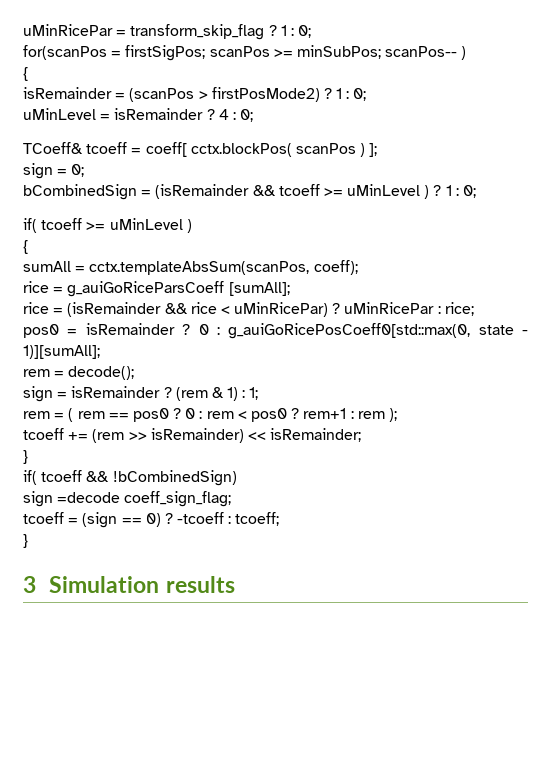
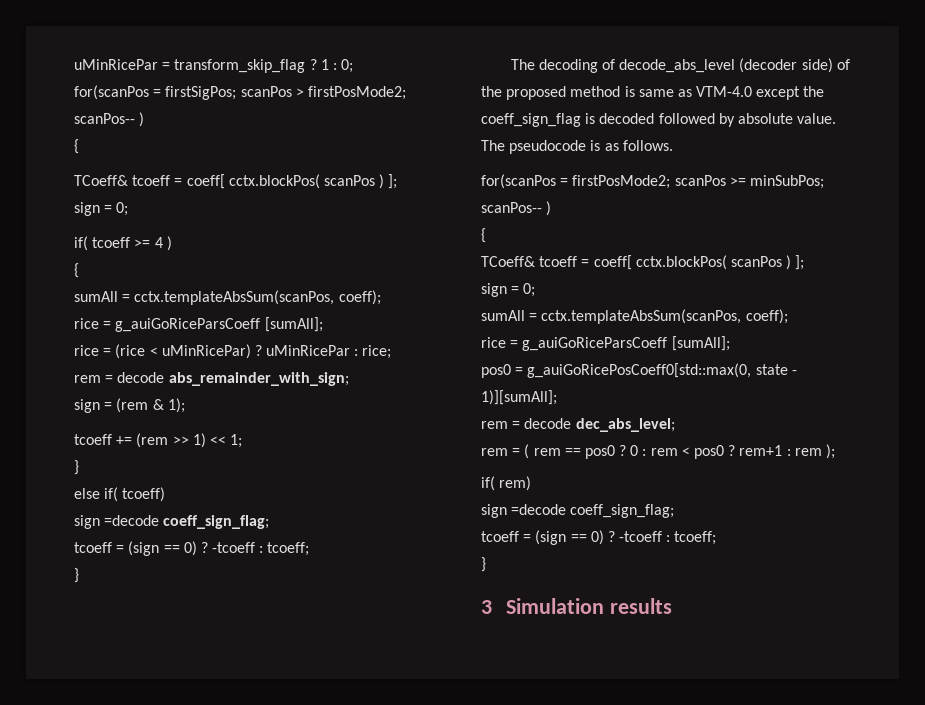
[273,45,467,60] [23,67,28,81] [23,87,367,102] [23,108,254,122] >= minSubPos; scanPos-- ) // { // isRemainder = (scanPos > firstPosMode2) ? 1 : 0; // uMinLevel = isRemainder ? 4 : 0; -> [295,86,406,100] [74,112,145,127] [74,139,79,154] > firstPosMode2; scanPos-- ) // {
[23,184,477,200] // bCombinedSign = (isRemainder && tcoeff >= uMinLevel ) ? 1 : 0; -> (129, 209) none
[109,218,183,230] uMinLevel -> [154,237,163,248] 4
[67,302,217,317] (isRemainder && rice -> [115,344,146,359] (rice
[23,323,220,338] pos0 = isRemainder ? 0 : -> [74,372,349,386] [74,398,185,413] [74,433,243,448] [74,460,79,475] [74,487,166,502] [74,515,270,529] [74,541,310,556] [74,568,79,583] [510,58,850,73] [481,86,825,100] [481,113,837,127] [481,140,673,154] [481,174,824,189] [481,201,552,216] [481,228,486,243] [481,255,805,270] [481,283,536,297] [481,309,788,324] [481,336,730,351] [481,364,524,378] rem = decode abs_remainder_with_sign; // sign = (rem & 1); // tcoeff += (rem >> 1) << 1; // } // else if( tcoeff) // sign =decode coeff_sign_flag; // tcoeff = (sign == 0) ? -tcoeff : tcoeff; // } // The decoding of decode_abs_level (decoder side) of the proposed method is same as VTM-4.0 except the coeff_sign_flag is decoded followed by absolute value. The pseudocode is as follows. // for(scanPos = firstPosMode2; scanPos >= minSubPos; scanPos-- ) // { // TCoeff& tcoeff = coeff[ cctx.blockPos( scanPos ) ]; // sign = 0; // sumAll = cctx.templateAbsSum(scanPos, coeff); // rice = g_auiGoRiceParsCoeff [sumAll]; // pos0 =
[68,366,135,380] [23,386,259,402] decode(); // sign = isRemainder ? (rem & 1) : 1; -> [524,418,675,432] decode dec_abs_level;
[23,428,362,443] [23,450,28,464] [23,470,237,486] tcoeff += (rem >> isRemainder) << isRemainder; // } // if( tcoeff && !bCombinedSign) -> [481,476,532,491] if( rem)

